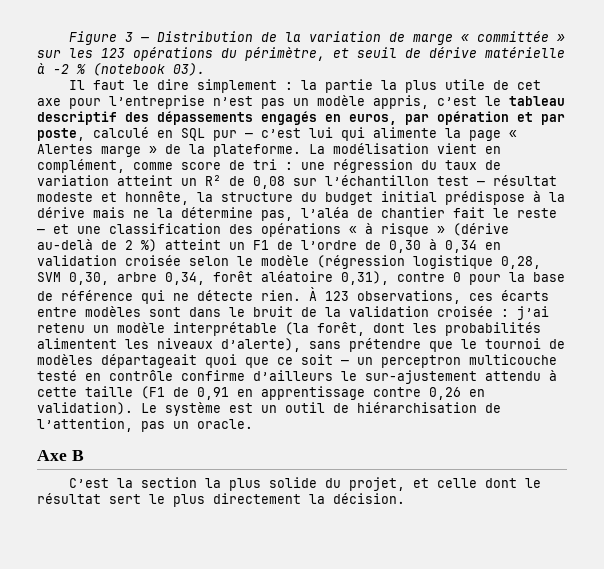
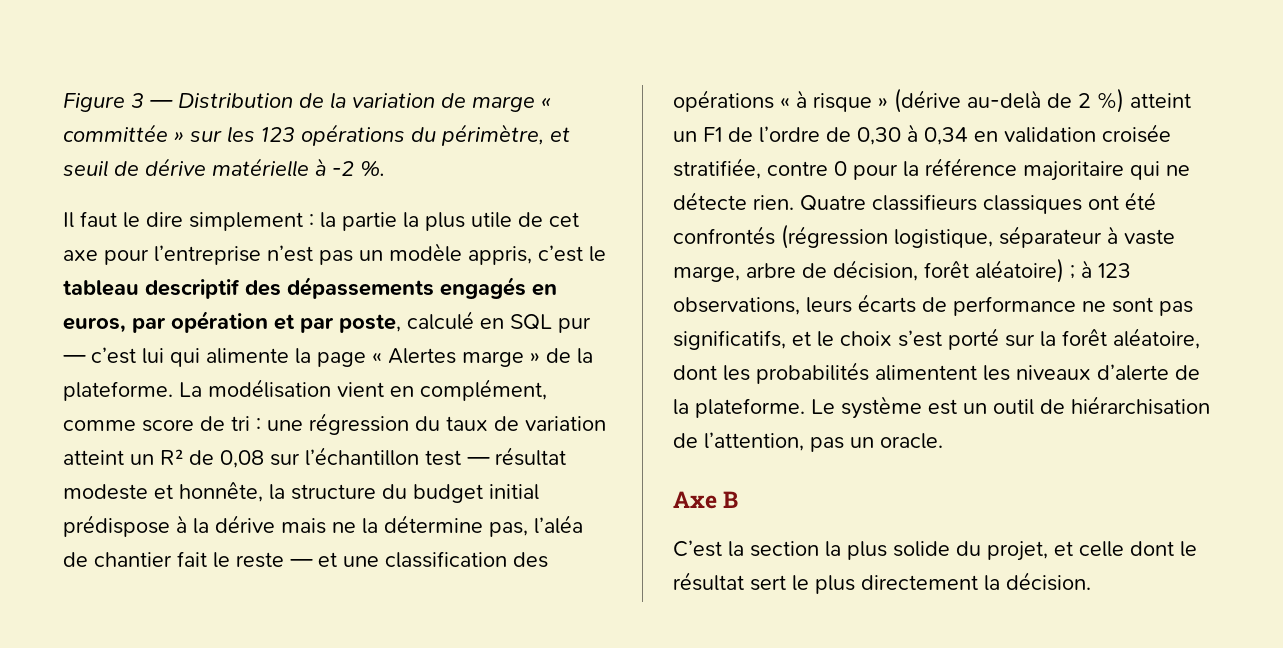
[76,63,205,76] % (notebook 03). -> [360,160,385,177] %.
[189,255,541,269] [37,271,389,285] selon le modèle (régression logistique 0,28, SVM 0,30, arbre 0,34, forêt aléatoire 0,31), -> [673,158,761,179] stratifiée,
[533,272,565,282] [37,290,133,301] base de référence -> [925,158,1124,181] référence majoritaire
[309,287,549,304] [37,306,549,320] [37,322,365,336] À 123 observations, ces écarts entre modèles sont dans le bruit de la validation croisée : j’ai retenu un modèle interprétable (la forêt, -> [800,192,1156,214] [673,224,1175,249] [673,258,1131,283] [673,294,1193,316] [673,328,1200,350] Quatre classifieurs classiques ont été confrontés (régression logistique, séparateur à vaste marge, arbre de décision, forêt aléatoire) ; à 123 observations, leurs écarts de performance ne sont pas significatifs, et le choix s’est porté sur la forêt aléatoire,
[221,338,565,352] [37,354,557,368] [37,370,557,384] [37,386,485,400] [37,402,133,415] d’alerte), sans prétendre que le tournoi de modèles départageait quoi que ce soit — un perceptron multicouche testé en contrôle confirme d’ailleurs le sur-ajustement attendu à cette taille (F1 de 0,91 en apprentissage contre 0,26 en validation). -> [1097,364,1200,381] [673,398,805,418] d’alerte de la plateforme.

